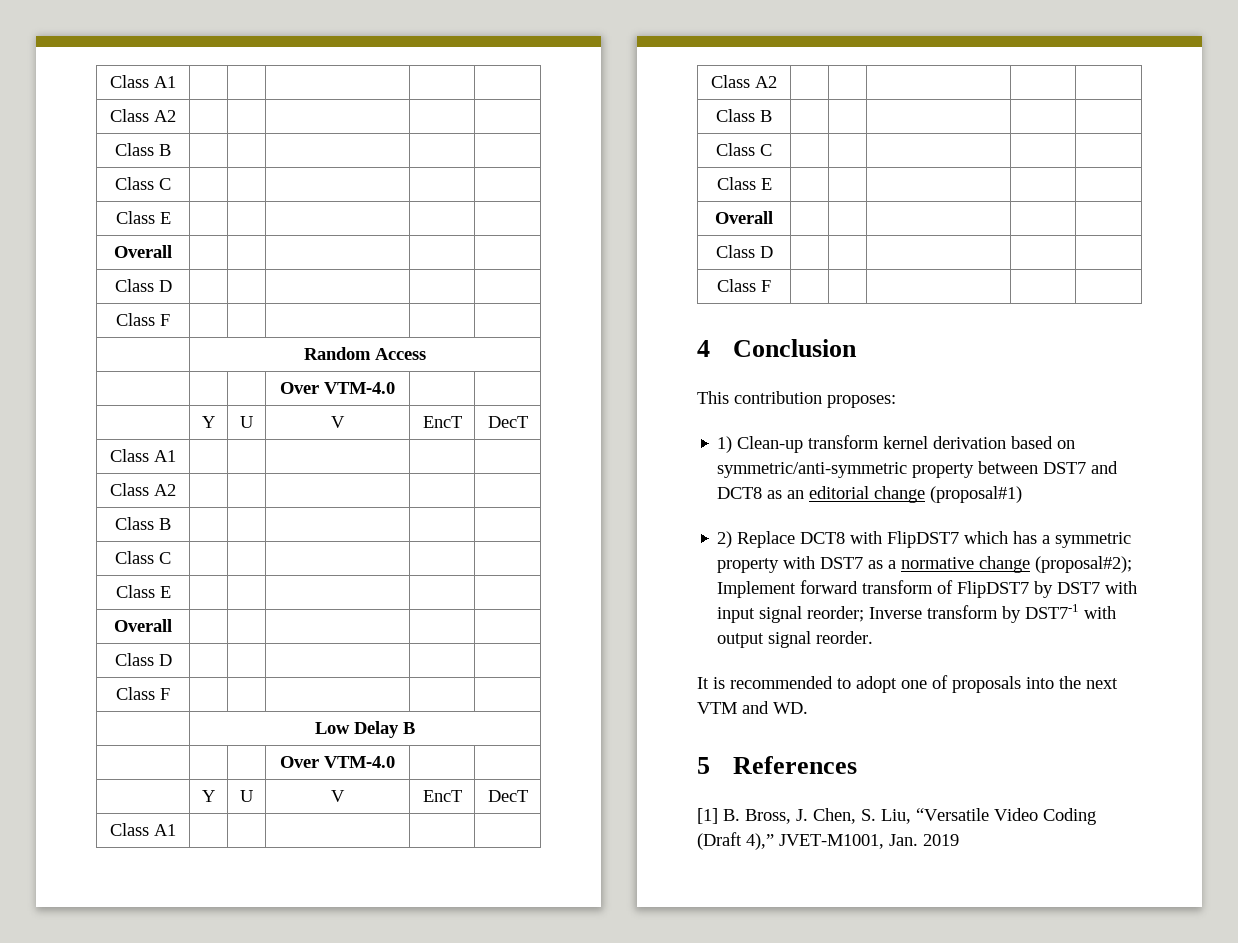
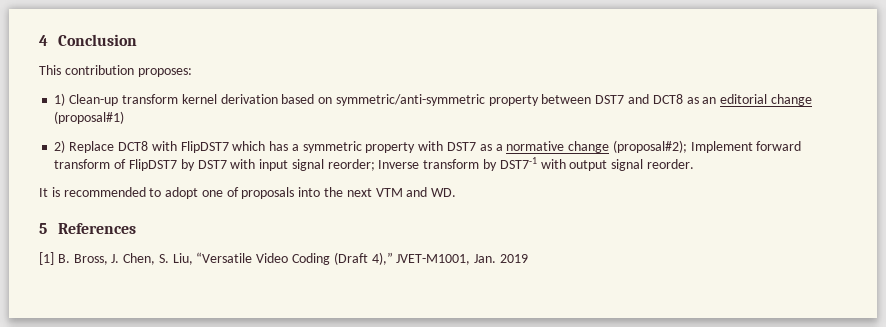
[110,75,176,88] [110,109,176,122] [115,143,171,156] [115,177,171,190] [115,211,171,224] [114,245,172,258] [114,279,172,292] [116,313,170,326] [304,347,426,360] [280,382,395,394] [202,416,215,428] [240,416,253,428] [331,416,345,428] [422,416,462,428] [487,416,528,428] [110,449,176,462] [110,483,176,496] [115,517,171,530] [115,551,171,564] [115,585,171,598] [114,619,172,632] [114,653,172,666] [116,687,170,700] [315,721,415,738] [280,756,395,768] [202,790,215,802] [240,790,253,802] [331,790,345,802] [422,790,462,802] [487,790,528,802] [110,823,176,836] [711,75,777,88] [716,109,772,122] [716,143,772,156] [716,177,772,190] [715,211,773,224] [715,245,773,258] [717,279,771,292] Class A1 | | | | | // Class A2 | | | | | // Class B | | | | | // Class C | | | | | // Class E | | | | | // Overall | | | | | // Class D | | | | | // Class F | | | | | // | Random Access // | | | Over VTM-4.0 | | // | Y | U | V | EncT | DecT // Class A1 | | | | | // Class A2 | | | | | // Class B | | | | | // Class C | | | | | // Class E | | | | | // Overall | | | | | // Class D | | | | | // Class F | | | | | // | Low Delay B // | | | Over VTM-4.0 | | // | Y | U | V | EncT | DecT // Class A1 | | | | | // Class A2 | | | | | // Class B | | | | | // Class C | | | | | // Class E | | | | | // Overall | | | | | // Class D | | | | | // Class F | | | | | // -> (39, 40) none

